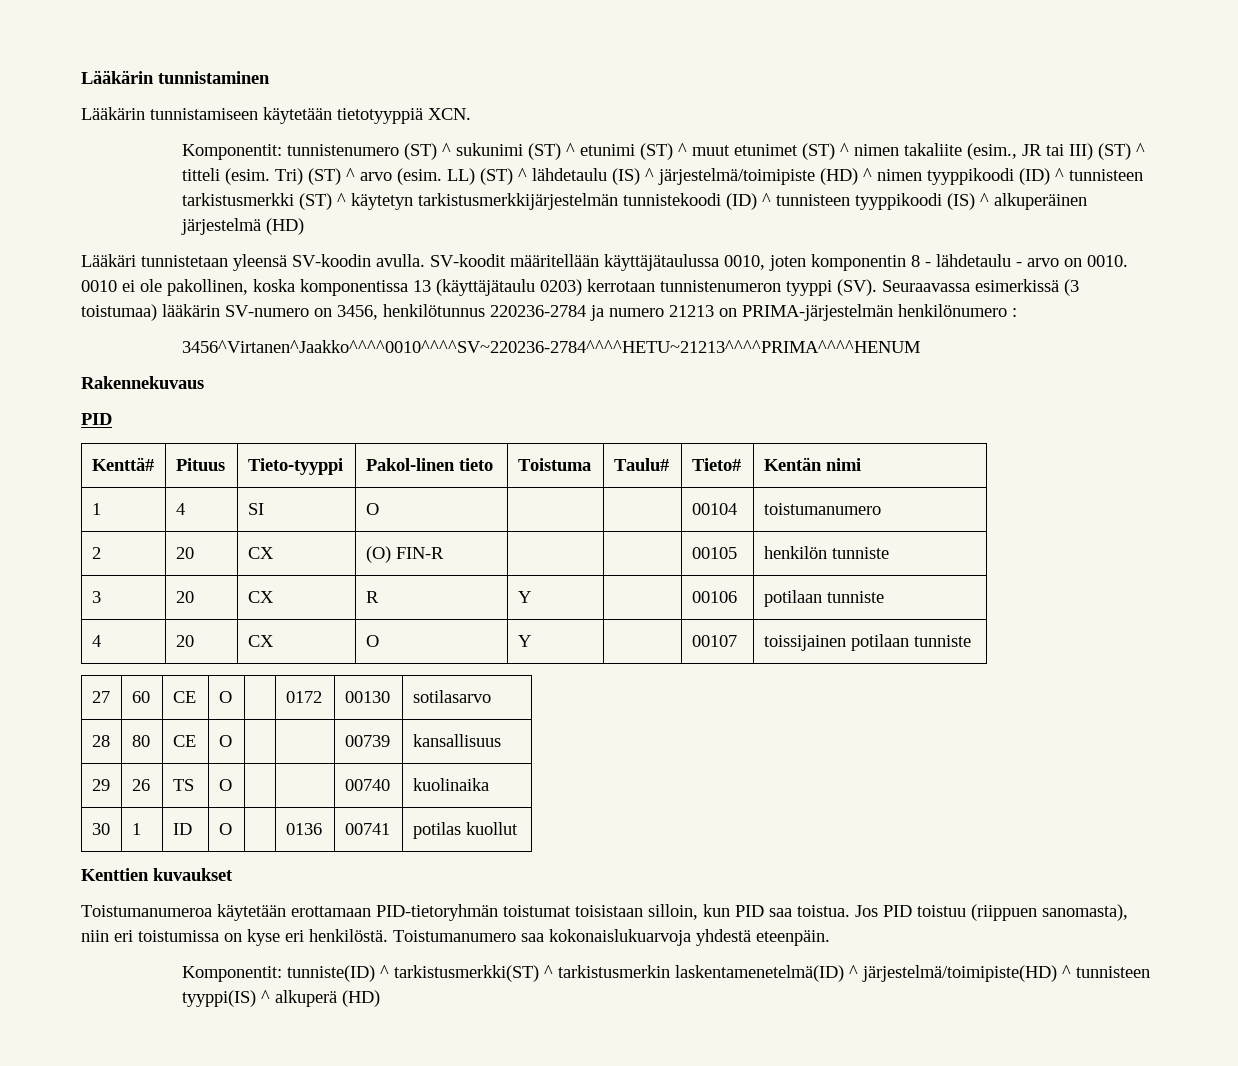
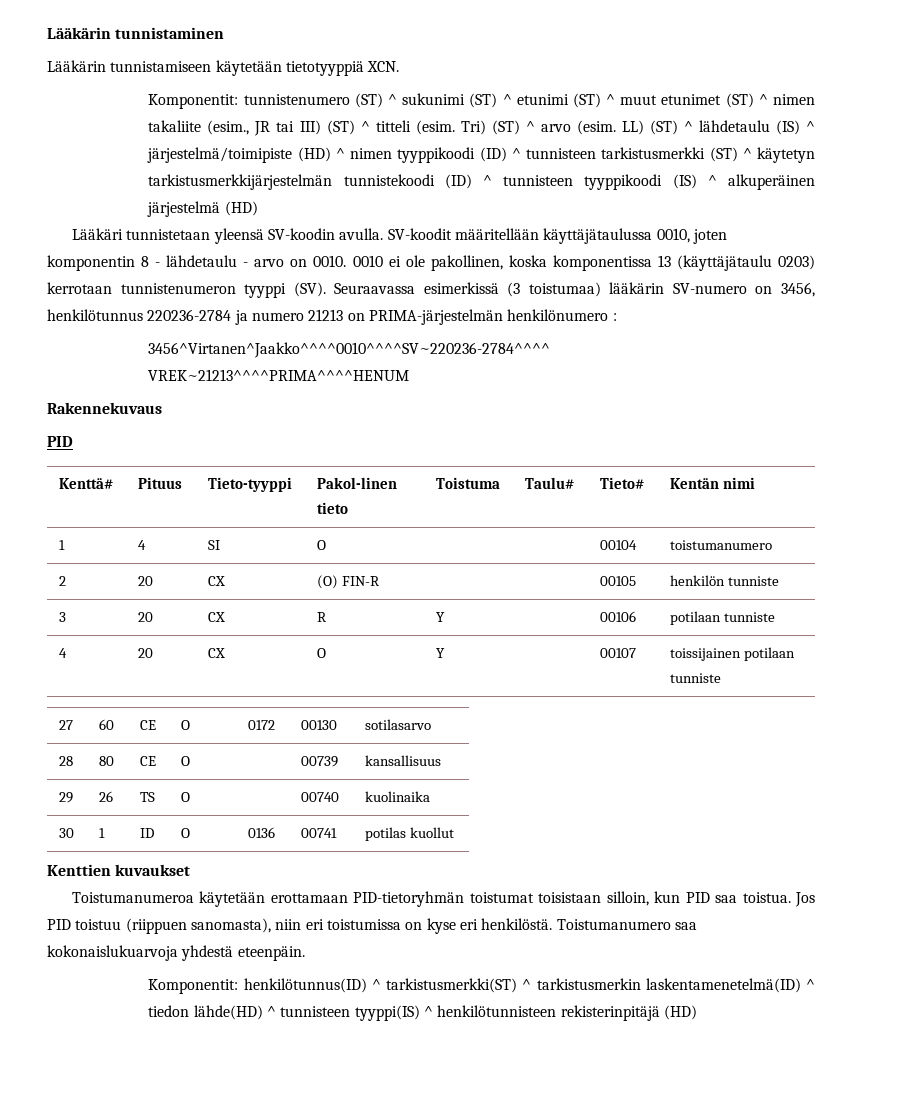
[182,340,921,353] 3456^Virtanen^Jaakko^^^^0010^^^^SV~220236-2784^^^^HETU~21213^^^^PRIMA^^^^HENUM -> [148,342,551,358] [148,369,410,381] 3456^Virtanen^Jaakko^^^^0010^^^^SV~220236-2784^^^^ VREK~21213^^^^PRIMA^^^^HENUM
[287,965,376,982] tunniste(ID) -> [243,978,367,993] henkilötunnus(ID)
[862,965,1058,982] järjestelmä/toimipiste(HD) -> [148,1005,263,1020] tiedon lähde(HD)
[275,990,338,1007] alkuperä -> [437,1005,660,1021] henkilötunnisteen rekisterinpitäjä

